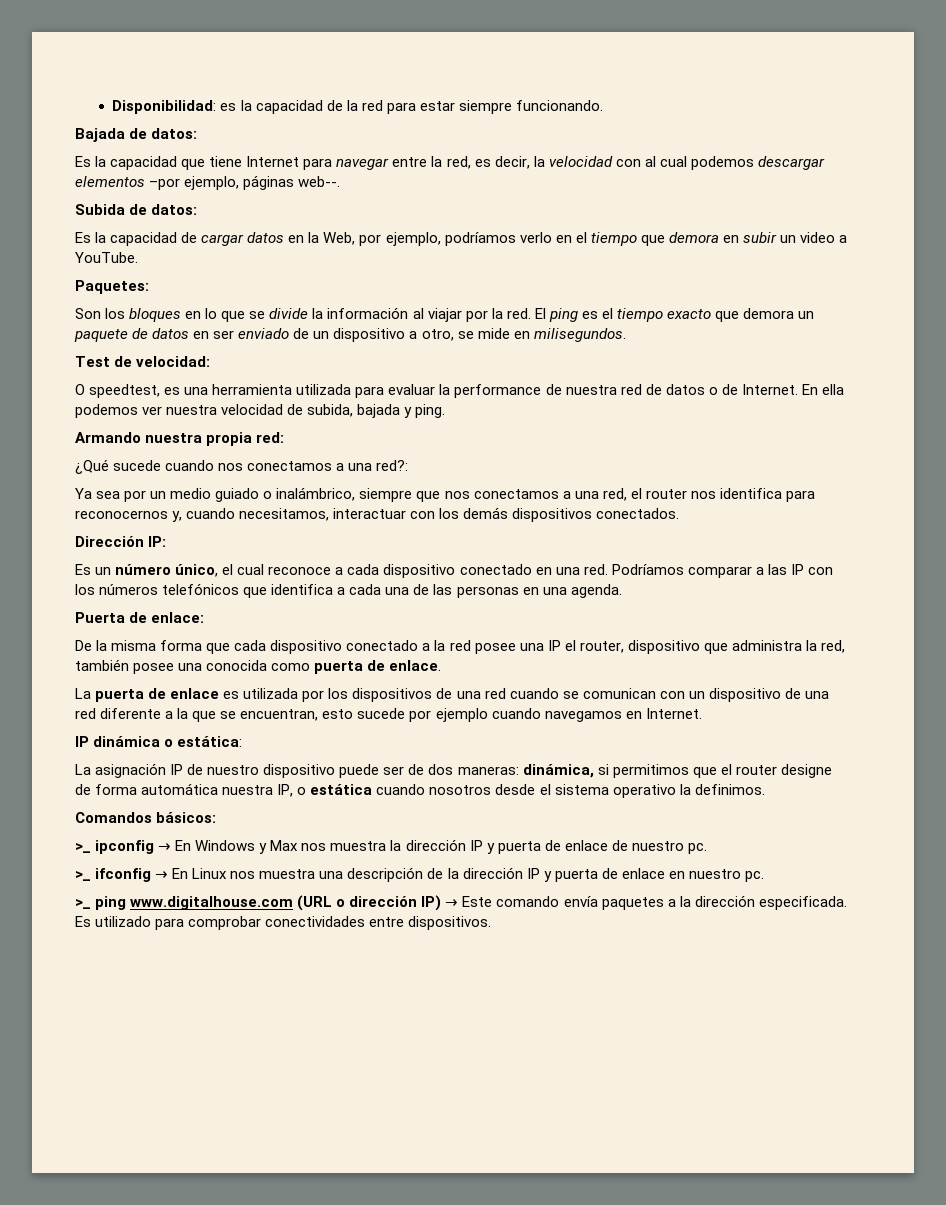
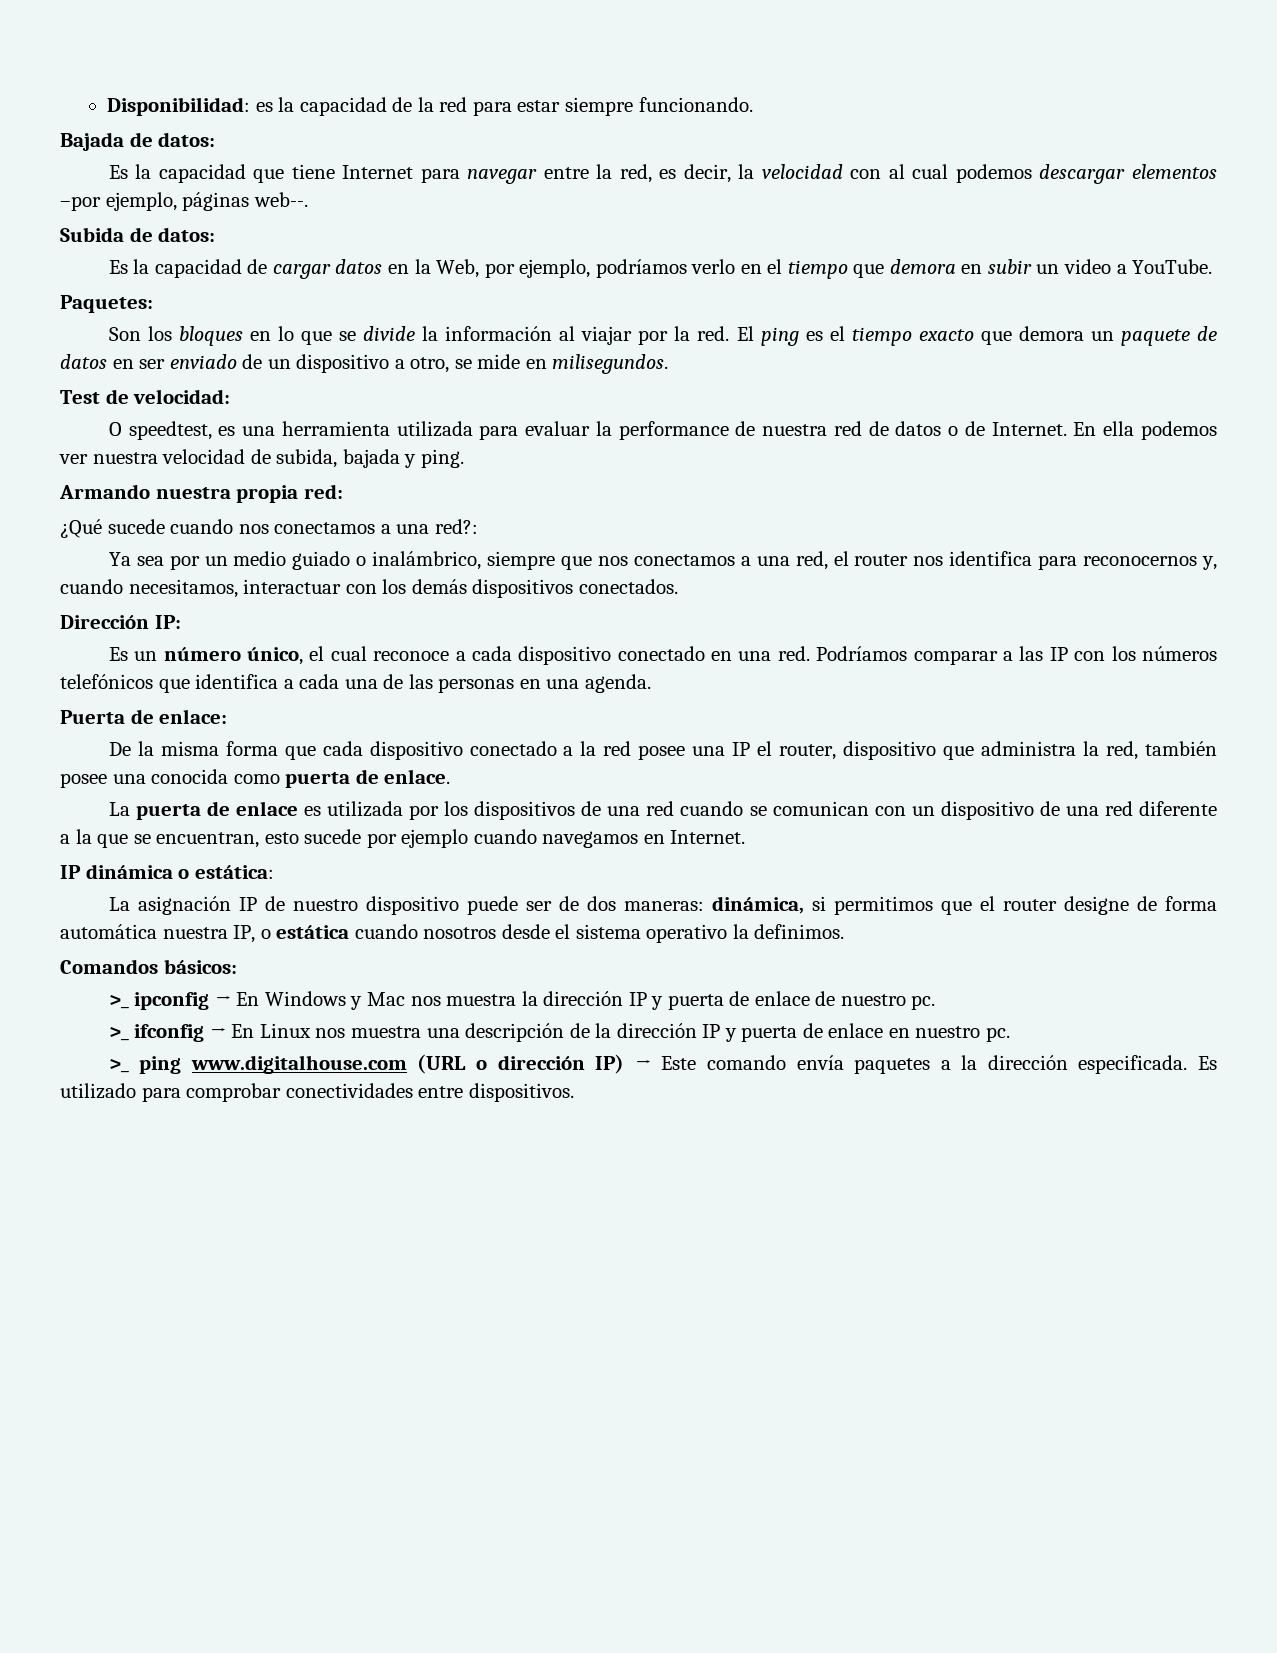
[270,840,299,851] Max -> [366,992,405,1006] Mac

